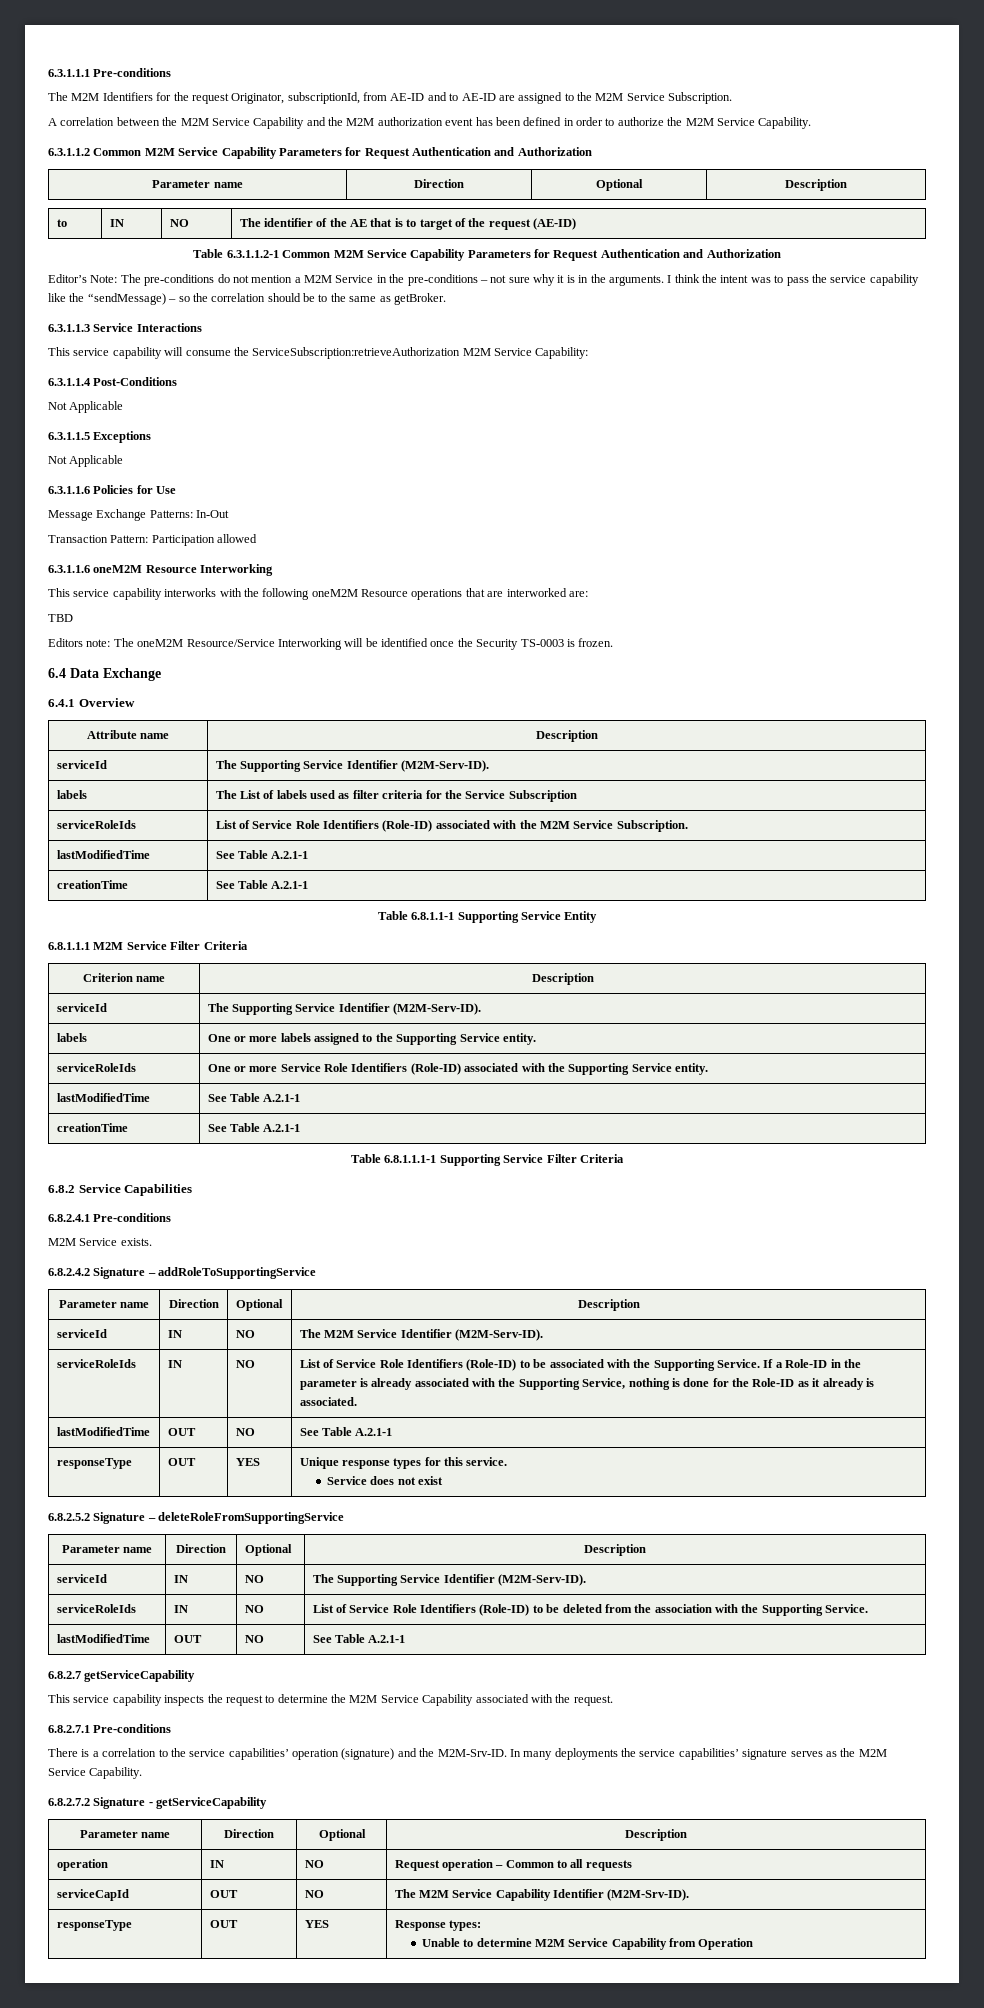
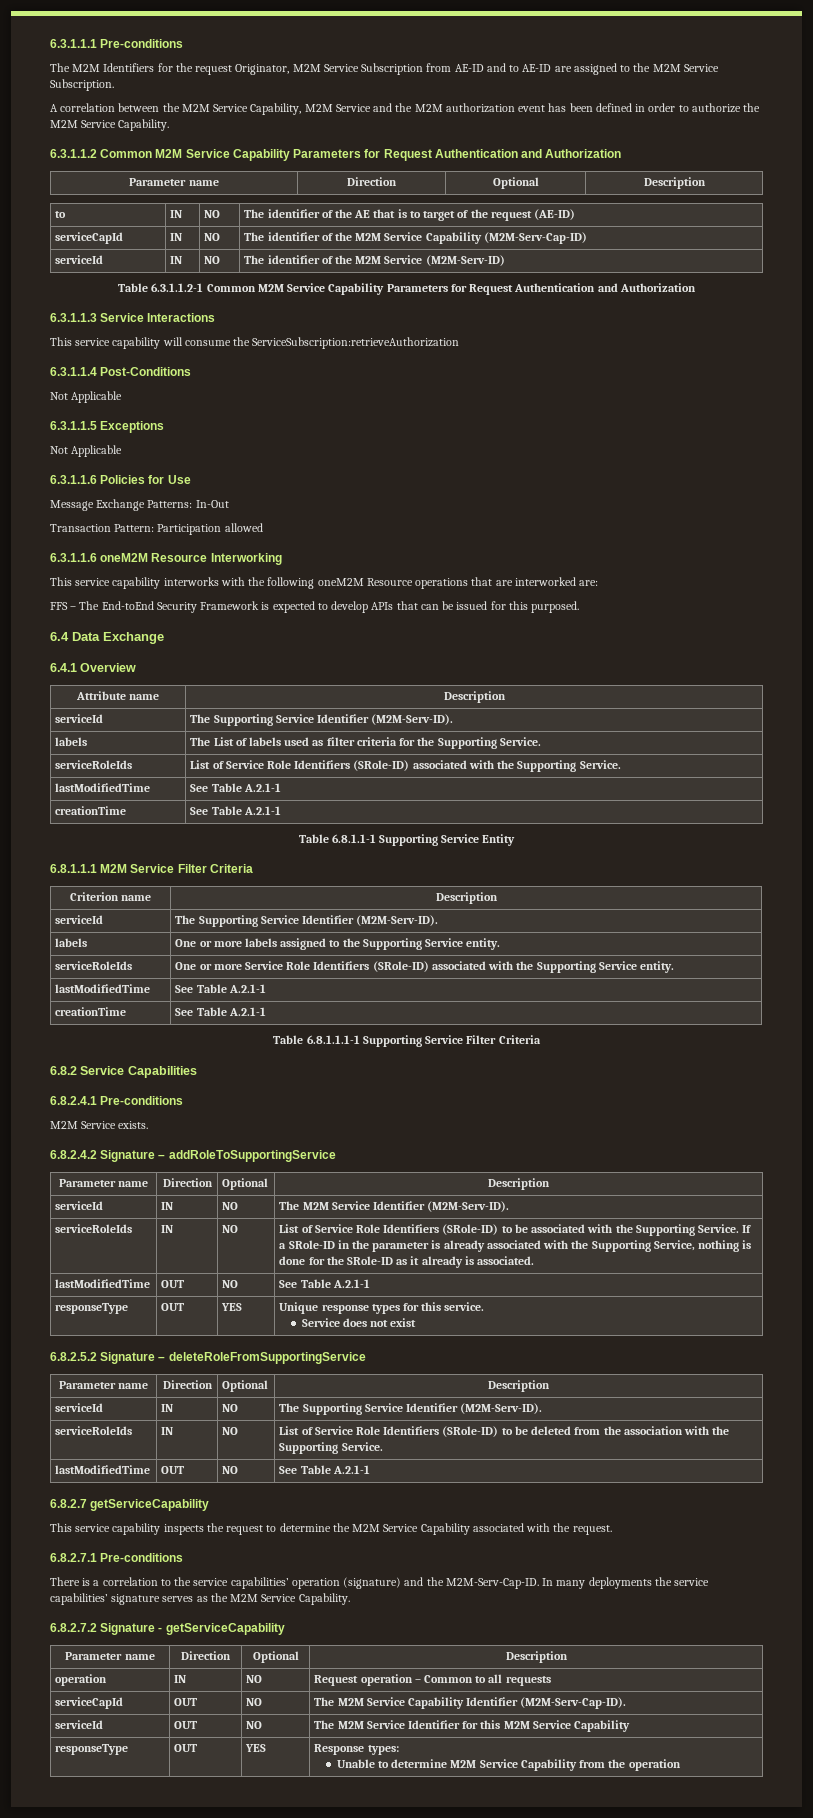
[287,92,360,104] subscriptionId, -> [292,63,424,75] M2M Service Subscription
[253,117,305,129] Capability -> [250,103,371,115] Capability, M2M Service
(577, 224) none -> [55,232,124,244] [170,233,183,241] [204,233,221,241] [244,232,587,244] [55,255,104,264] [170,256,183,264] [204,256,221,264] [244,255,505,266] // serviceCapId | IN | NO | The identifier of the M2M Service Capability (M2M-Serv-Cap-ID) // serviceId | IN | NO | The identifier of the M2M Service (M2M-Serv-ID)
[48,274,919,286] [48,293,446,305] // Editor’s Note: The pre-conditions do not mention a M2M Service in the pre-conditions – not sure why it is in the arguments. I think the intent was to pass the service capability like the “sendMessage) – so the correlation should be to the same as getBroker. -> (696, 287) none
[462,347,589,359] M2M Service Capability: -> (460, 343) none
[48,614,73,622] [48,638,614,650] TBD // Editors note: The oneM2M Resource/Service Interworking will be identified once the Security TS-0003 is frozen. -> [50,601,580,613] FFS – The End-toEnd Security Framework is expected to develop APIs that can be issued for this purposed.
[465,790,577,802] Service Subscription -> [437,737,541,749] Supporting Service.
[382,820,688,832] (Role-ID) associated with the M2M Service Subscription. -> [353,760,621,772] (SRole-ID) associated with the Supporting Service.
[410,1063,461,1075] (Role-ID) -> [372,961,429,972] (SRole-ID)
[466,1359,517,1371] (Role-ID) -> [442,1224,499,1235] (SRole-ID)
[785,1359,828,1368] Role-ID -> [288,1240,335,1249] SRole-ID
[752,1378,795,1387] Role-ID -> [346,1256,393,1265] SRole-ID
[479,1604,530,1616] (Role-ID) -> [442,1426,499,1437] (SRole-ID)
[437,1749,507,1757] M2M-Srv-ID. -> [445,1578,539,1589] M2M-Serv-Cap-ID.
[607,1889,690,1901] (M2M-Srv-ID). -> [520,1697,627,1709] [55,1720,104,1729] [174,1721,198,1729] [246,1721,263,1729] [314,1720,631,1732] (M2M-Serv-Cap-ID). // serviceId | OUT | NO | The M2M Service Identifier for this M2M Service Capability
[698,1938,754,1950] Operation -> [608,1759,681,1771] the operation

